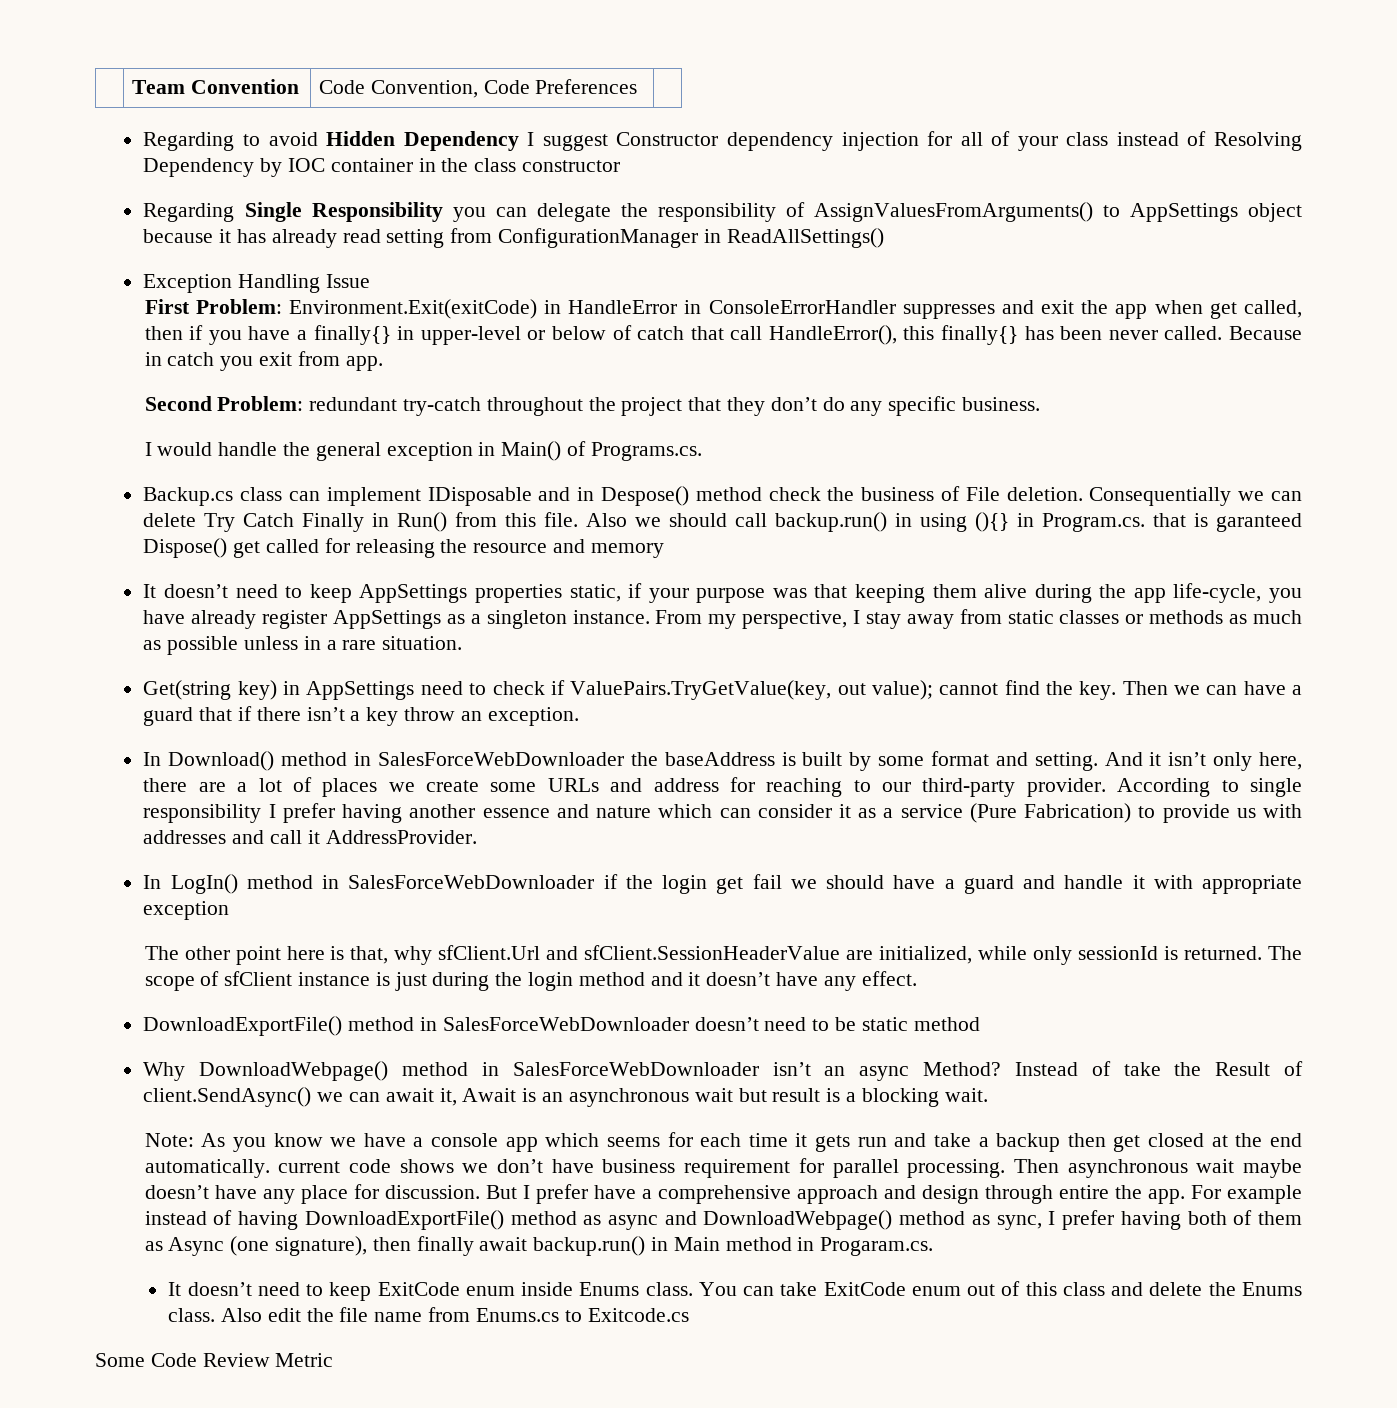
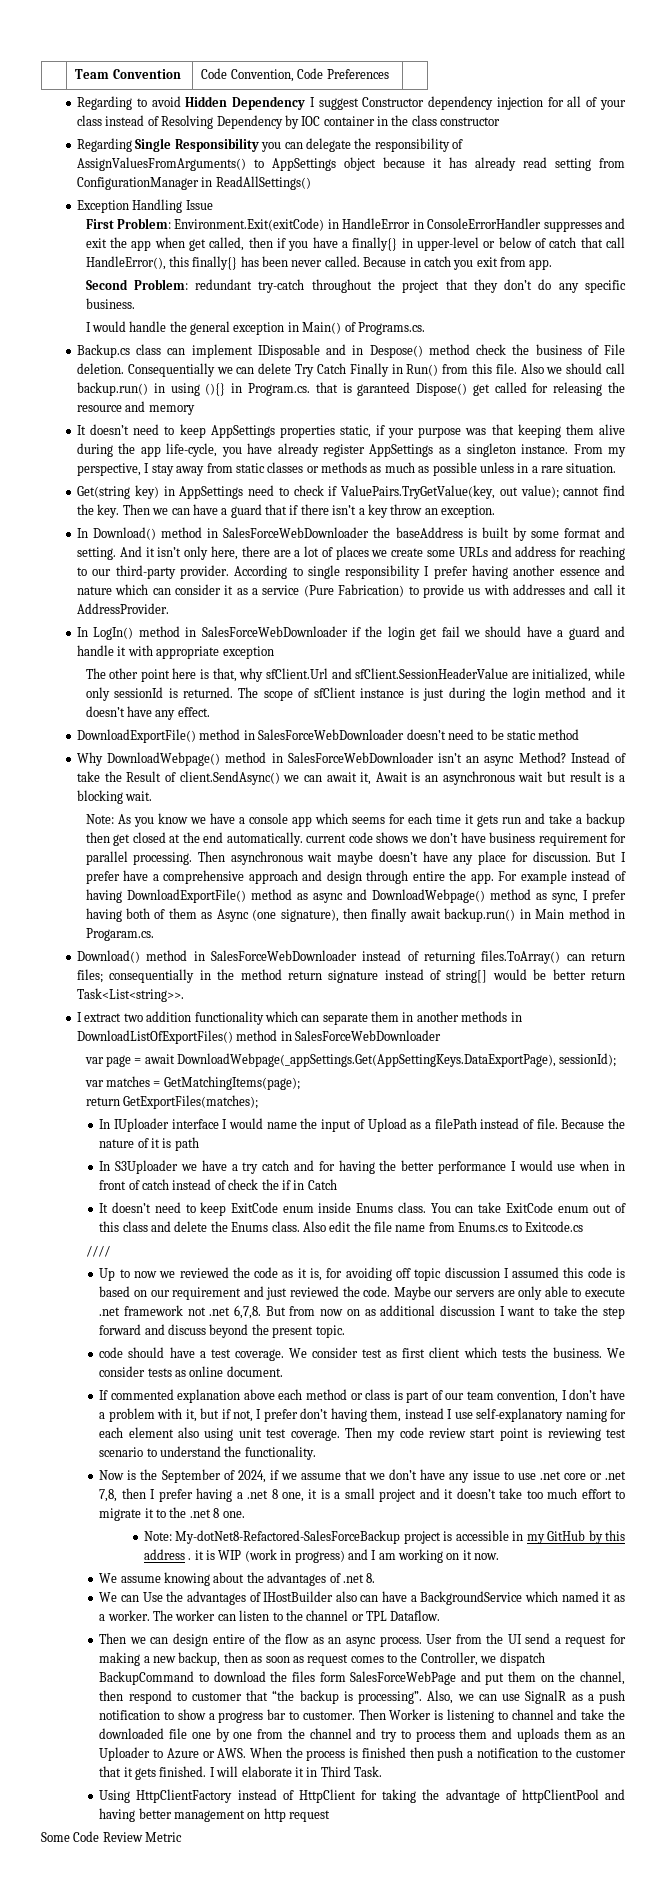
(934, 1246) none -> [77,950,626,964] [77,969,625,983] [77,988,185,1002] [77,1011,522,1025] [77,1030,442,1044] [84,1053,617,1067] [84,1076,300,1090] [85,1095,258,1109] [99,1118,626,1132] [99,1137,199,1151] [99,1160,625,1174] [99,1179,337,1190] // Download() method in SalesForceWebDownloader instead of returning files.ToArray() can return files; consequentially in the method return signature instead of string[] would be better return Task<List<string>>. // I extract two addition functionality which can separate them in another methods in DownloadListOfExportFiles() method in SalesForceWebDownloader // var page = await DownloadWebpage(_appSettings.Get(AppSettingKeys.DataExportPage), sessionId); // var matches = GetMatchingItems(page); // return GetExportFiles(matches); // In IUploader interface I would name the input of Upload as a filePath instead of file. Because the nature of it is path // In S3Uploader we have a try catch and for having the better performance I would use when in front of catch instead of check the if in Catch
(689, 1315) none -> [85,1245,110,1257] [99,1267,626,1281] [99,1286,625,1300] [99,1305,626,1319] [99,1324,345,1338] [99,1347,625,1361] [99,1366,283,1377] [99,1389,625,1403] [99,1408,627,1422] [99,1427,626,1441] [99,1446,316,1460] [99,1469,626,1483] [99,1488,625,1502] [99,1507,245,1521] [143,1530,626,1544] [143,1549,500,1563] [99,1572,376,1586] [99,1591,625,1605] [99,1610,441,1621] [99,1633,626,1647] [99,1652,545,1666] [99,1671,625,1685] [99,1690,625,1704] [99,1709,625,1723] [99,1728,625,1742] [99,1747,626,1761] [99,1766,383,1780] [99,1789,625,1803] [99,1808,331,1822] // //// // Up to now we reviewed the code as it is, for avoiding off topic discussion I assumed this code is based on our requirement and just reviewed the code. Maybe our servers are only able to execute .net framework not .net 6,7,8. But from now on as additional discussion I want to take the step forward and discuss beyond the present topic. // code should have a test coverage. We consider test as first client which tests the business. We consider tests as online document. // If commented explanation above each method or class is part of our team convention, I don’t have a problem with it, but if not, I prefer don’t having them, instead I use self-explanatory naming for each element also using unit test coverage. Then my code review start point is reviewing test scenario to understand the functionality. // Now is the September of 2024, if we assume that we don’t have any issue to use .net core or .net 7,8, then I prefer having a .net 8 one, it is a small project and it doesn’t take too much effort to migrate it to the .net 8 one. // Note: My-dotNet8-Refactored-SalesForceBackup project is accessible in my GitHub by this address . it is WIP (work in progress) and I am working on it now. // We assume knowing about the advantages of .net 8. // We can Use the advantages of IHostBuilder also can have a BackgroundService which named it as a worker. The worker can listen to the channel or TPL Dataflow. // Then we can design entire of the flow as an async process. User from the UI send a request for making a new backup, then as soon as request comes to the Controller, we dispatch BackupCommand to download the files form SalesForceWebPage and put them on the channel, then respond to customer that “the backup is processing”. Also, we can use SignalR as a push notification to show a progress bar to customer. Then Worker is listening to channel and take the downloaded file one by one from the channel and try to process them and uploads them as an Uploader to Azure or AWS. When the process is finished then push a notification to the customer that it gets finished. I will elaborate it in Third Task. // Using HttpClientFactory instead of HttpClient for taking the advantage of httpClientPool and having better management on http request

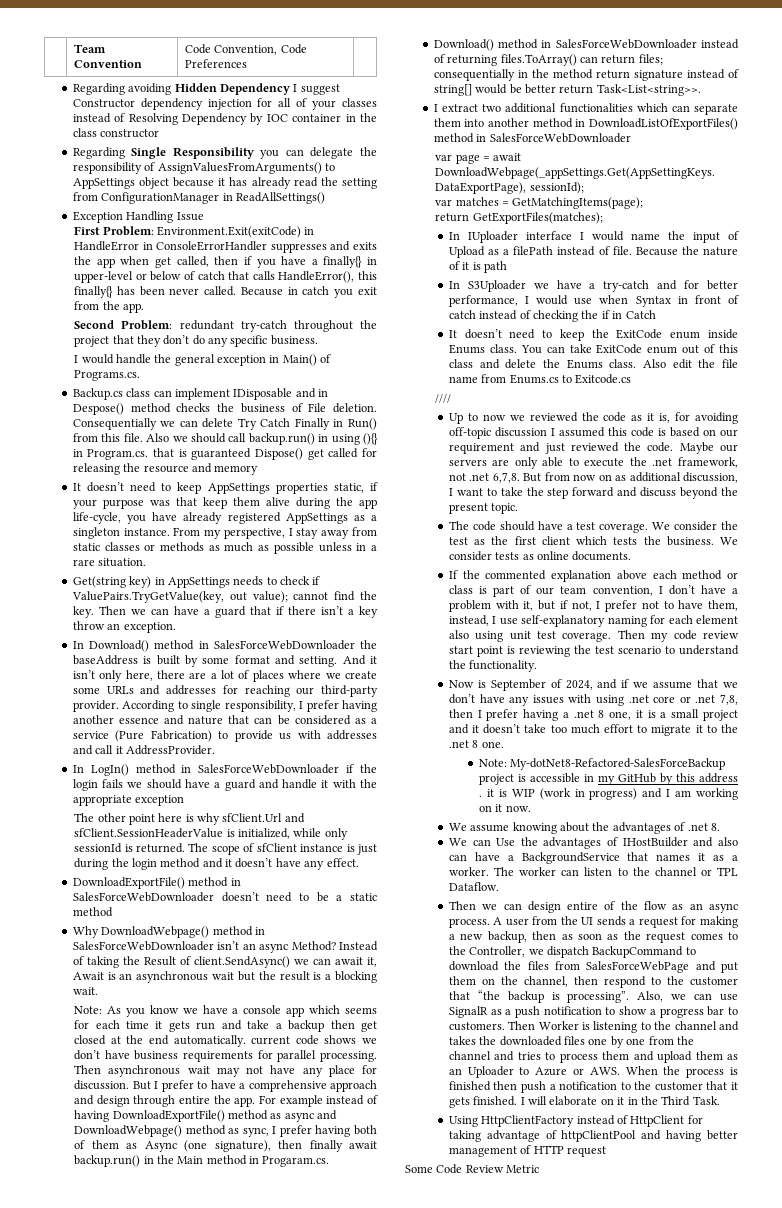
[136,96,181,107] to avoid -> [128,83,172,95] avoiding
[77,115,103,126] class -> [341,98,377,107] classes
(548, 162) none -> [320,177,338,186] the
[85,238,107,248] exit -> [353,242,377,250] exits
[606,237,625,248] call -> [252,271,275,280] calls
(527, 262) none -> [102,301,120,310] the
[476,344,507,355] check -> [176,403,211,412] checks
[357,382,411,396] garanteed -> [191,448,252,460] guaranteed
[517,424,561,438] keeping -> [202,497,227,509] keep
[323,444,366,457] register -> [227,512,281,524] registered
[248,485,275,496] need -> [233,576,264,586] needs
(369, 553) none -> [288,670,322,679] where
[515,546,557,557] address -> [166,685,217,695] addresses
[77,567,88,576] to -> (290, 691) none
[345,565,421,579] responsibility -> [224,700,296,712] responsibility,
[115,584,234,595] which can consider it -> [228,715,351,725] that can be considered
[420,626,460,640] get fail -> [102,779,124,788] fails
(153, 650) none -> [359,779,377,788] the
[212,668,237,682] that, -> (194, 818) none
[511,672,529,679] are -> [226,829,235,837] is
(504, 734) none -> [336,895,343,901] a
[77,771,101,782] take -> [86,956,119,968] taking
(567, 776) none -> [258,971,276,980] the
[538,833,608,846] requirement -> [183,1051,254,1062] requirements
[337,851,418,865] maybe doesn’t -> [216,1066,264,1077] may not
(120, 877) none -> [197,1081,208,1089] to
(531, 914) none -> [156,1155,174,1164] the
[146,1011,264,1025] addition functionality -> [505,103,633,113] additional functionalities
[402,1011,508,1022] in another methods -> [464,118,573,128] into another method
[242,1160,506,1174] try catch and for having the better performance -> [603,280,738,292] [448,295,518,307] try-catch and for better performance,
(610, 1165) none -> [635,296,671,307] Syntax
[228,1179,259,1190] check -> [533,310,579,322] checking
(227, 1209) none -> [591,329,609,338] the
[395,1268,442,1281] off topic -> [448,427,491,439] off-topic
[99,1305,184,1316] .net framework -> [629,457,738,468] the .net framework,
[439,1305,495,1316] discussion -> [683,472,738,483] discussion,
(345, 1331) none -> [448,521,469,530] The
(359, 1352) none -> [721,521,739,530] the
(398, 1354) none -> [491,536,509,545] the
[226,1366,283,1377] document. -> [572,551,632,561] documents.
(109, 1395) none -> [462,570,480,579] the
[300,1408,444,1422] don’t having them, instead -> [641,600,738,611] [448,615,489,626] not to have them, instead,
(601, 1434) none -> [573,645,591,654] the
[140,1469,158,1480] the -> (486, 684) none
(266, 1476) none -> [597,679,618,689] and
[472,1470,536,1480] issue to use -> [532,694,624,706] issues with using
(334, 1596) none -> [693,837,714,847] and
[525,1591,599,1602] which named -> [627,852,691,861] that names
[426,1634,453,1644] User -> [493,917,529,926] A user
[525,1633,551,1644] send -> [596,916,626,926] sends
(304, 1659) none -> [623,931,641,940] the
[319,1672,346,1682] form -> [554,961,580,970] from
(187, 1696) none -> [666,976,684,985] the
[302,1711,355,1720] customer. -> [448,1022,505,1031] customers.
[511,1709,605,1720] channel and take -> [654,1021,739,1031] [448,1036,476,1045] the channel and takes
[169,1728,188,1739] file -> [564,1036,586,1045] files
[381,1730,398,1742] try -> [517,1052,541,1060] tries
[516,1728,559,1742] uploads -> [657,1051,693,1063] upload
(292, 1771) none -> [600,1098,614,1105] on
(318, 1772) none -> [640,1096,658,1105] the
[422,1789,440,1800] the -> (481, 1136) none
[247,1808,286,1822] on http -> [520,1145,564,1154] of HTTP

